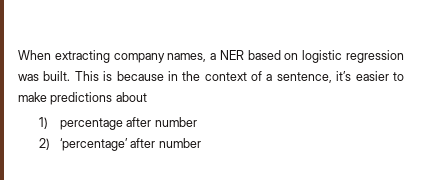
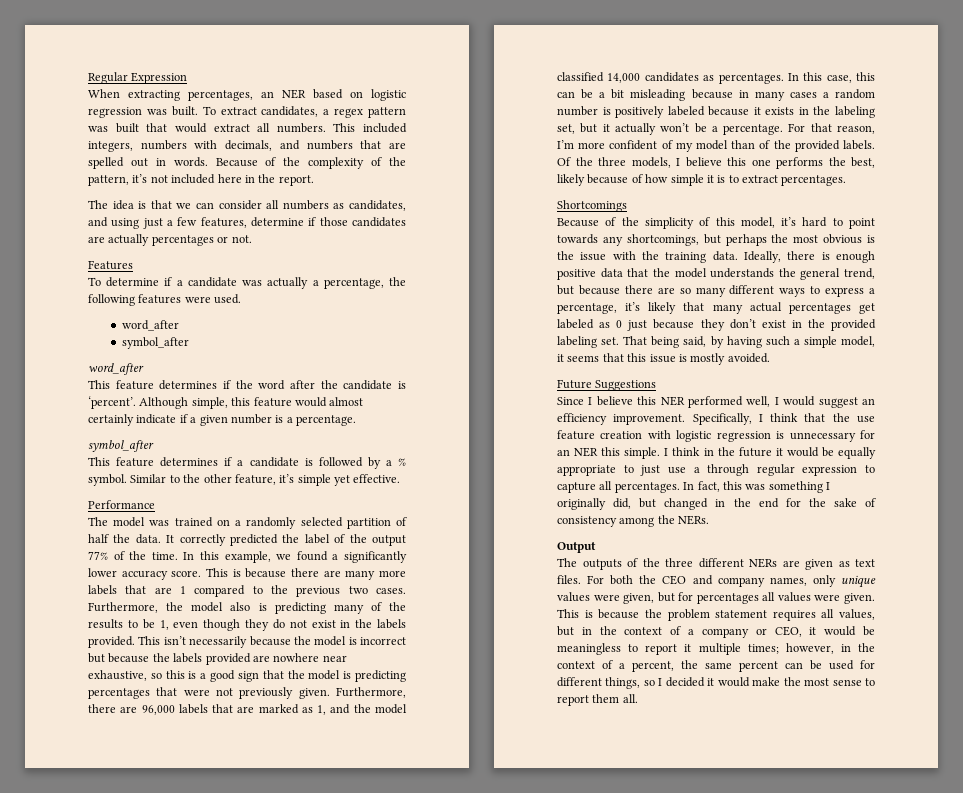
[18,50,217,63] When extracting company names, a -> [88,72,188,84] [88,89,274,101] Regular Expression // When extracting percentages, an
[74,71,404,83] [18,92,147,105] [38,117,197,130] [38,138,201,151] This is because in the context of a sentence, it’s easier to make predictions about // 1) percentage after number // 2) ‘percentage’ after number -> [202,106,406,118] [88,123,407,133] [88,140,407,152] [88,157,406,169] [88,174,314,186] [88,200,406,211] [88,217,406,229] [88,234,252,246] [88,260,133,270] [88,277,407,289] [88,294,242,306] [121,320,179,331] [121,337,189,349] [88,363,144,375] [88,380,406,390] [88,396,364,409] [88,414,356,426] [88,440,154,452] [88,457,406,469] [88,474,401,486] [88,500,155,509] [88,517,407,529] [88,534,406,546] [88,551,407,563] [88,568,406,580] [88,585,406,597] [88,602,406,614] [88,619,406,631] [88,636,406,648] [88,653,347,665] [88,670,406,682] [88,687,406,699] [88,704,407,715] [557,72,875,84] [557,89,875,101] [557,106,875,118] [557,123,875,135] [557,140,875,152] [557,157,875,169] [557,174,847,186] [557,200,627,212] [557,217,875,229] [557,234,875,246] [557,251,875,263] [557,268,875,280] [557,285,875,297] [557,302,875,314] [557,319,876,331] [557,336,875,348] [557,353,770,365] [557,379,657,391] [557,396,875,408] [557,413,875,425] [557,430,875,442] [557,447,876,459] [557,464,875,476] [557,481,830,493] [557,498,876,510] [557,515,710,527] [557,542,596,553] [557,558,875,570] [557,575,876,588] [557,592,875,604] [557,609,875,621] [557,626,875,638] [557,643,875,655] [557,660,875,672] [557,677,875,689] [557,694,638,706] To extract candidates, a regex pattern was built that would extract all numbers. This included integers, numbers with decimals, and numbers that are spelled out in words. Because of the complexity of the pattern, it’s not included here in the report. // The idea is that we can consider all numbers as candidates, and using just a few features, determine if those candidates are actually percentages or not. // Features // To determine if a candidate was actually a percentage, the following features were used. // word_after // symbol_after // word_after // This feature determines if the word after the candidate is ‘percent’. Although simple, this feature would almost certainly indicate if a given number is a percentage. // symbol_after // This feature determines if a candidate is followed by a % symbol. Similar to the other feature, it’s simple yet effective. // Performance // The model was trained on a randomly selected partition of half the data. It correctly predicted the label of the output 77% of the time. In this example, we found a significantly lower accuracy score. This is because there are many more labels that are 1 compared to the previous two cases. Furthermore, the model also is predicting many of the results to be 1, even though they do not exist in the labels provided. This isn’t necessarily because the model is incorrect but because the labels provided are nowhere near exhaustive, so this is a good sign that the model is predicting percentages that were not previously given. Furthermore, there are 96,000 labels that are marked as 1, and the model classified 14,000 candidates as percentages. In this case, this can be a bit misleading because in many cases a random number is positively labeled because it exists in the labeling set, but it actually won’t be a percentage. For that reason, I’m more confident of my model than of the provided labels. Of the three models, I believe this one performs the best, likely because of how simple it is to extract percentages. // Shortcomings // Because of the simplicity of this model, it’s hard to point towards any shortcomings, but perhaps the most obvious is the issue with the training data. Ideally, there is enough positive data that the model understands the general trend, but because there are so many different ways to express a percentage, it’s likely that many actual percentages get labeled as 0 just because they don’t exist in the provided labeling set. That being said, by having such a simple model, it seems that this issue is mostly avoided. // Future Suggestions // Since I believe this NER performed well, I would suggest an efficiency improvement. Specifically, I think that the use feature creation with logistic regression is unnecessary for an NER this simple. I think in the future it would be equally appropriate to just use a through regular expression to capture all percentages. In fact, this was something I originally did, but changed in the end for the sake of consistency among the NERs. // Output // The outputs of the three different NERs are given as text files. For both the CEO and company names, only unique values were given, but for percentages all values were given. This is because the problem statement requires all values, but in the context of a company or CEO, it would be meaningless to report it multiple times; however, in the context of a percent, the same percent can be used for different things, so I decided it would make the most sense to report them all.

